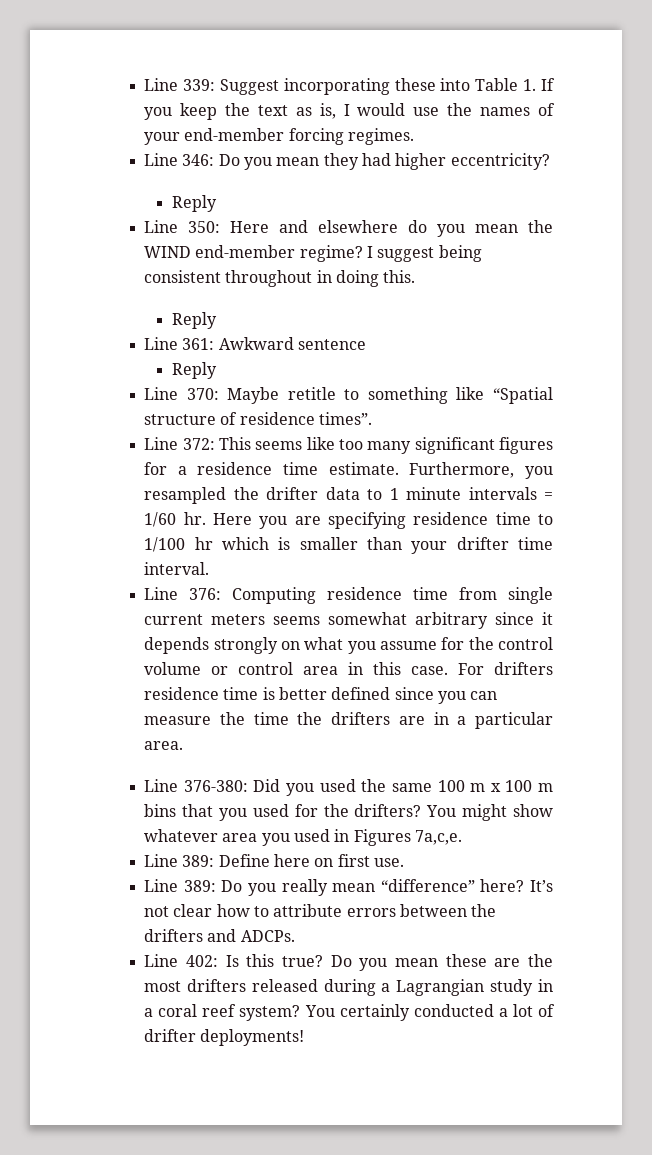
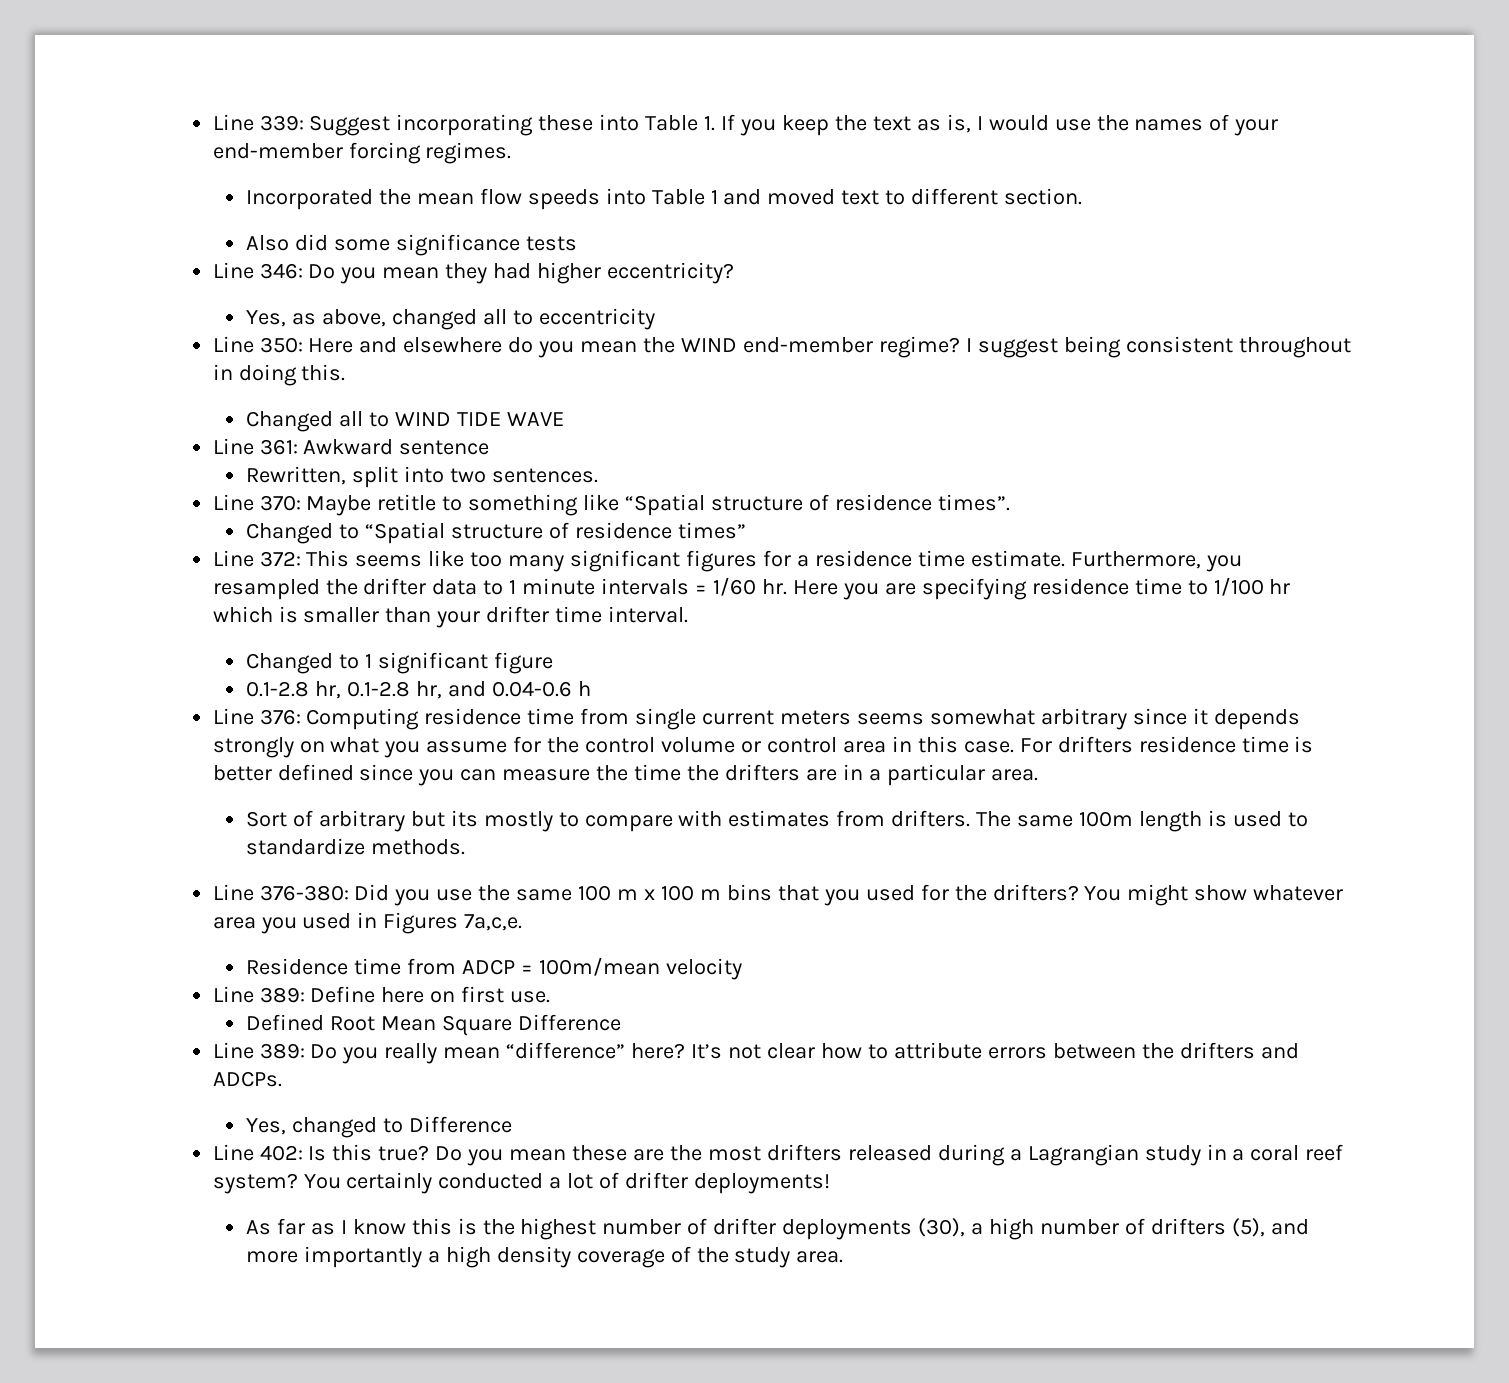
(415, 136) none -> [245,188,1083,210] [245,234,577,256] // Incorporated the mean flow speeds into Table 1 and moved text to different section. // Also did some significance tests
[171,195,217,212] Reply -> [245,308,655,330] Yes, as above, changed all to eccentricity
[171,312,217,329] Reply -> [245,411,564,432] Changed all to WIND TIDE WAVE
[171,362,217,379] Reply -> [245,466,598,488] Rewritten, split into two sentences.
(373, 418) none -> [245,522,746,544] // Changed to “Spatial structure of residence times”
(210, 568) none -> [245,652,553,674] [245,681,591,699] // Changed to 1 significant figure // 0.1-2.8 hr, 0.1-2.8 hr, and 0.04-0.6 h
(184, 745) none -> [245,810,1308,832] [245,838,465,855] // Sort of arbitrary but its mostly to compare with estimates from drifters. The same 100m length is used to standardize methods.
[319,779,356,792] used -> [436,889,473,901] use
(463, 837) none -> [245,957,742,980] // Residence time from ADCP = 100m/mean velocity
(405, 862) none -> [245,1014,621,1036] // Defined Root Mean Square Difference
(295, 936) none -> [245,1116,512,1138] // Yes, changed to Difference
(305, 1037) none -> [245,1218,1309,1240] [245,1246,844,1268] // As far as I know this is the highest number of drifter deployments (30), a high number of drifters (5), and more importantly a high density coverage of the study area.

